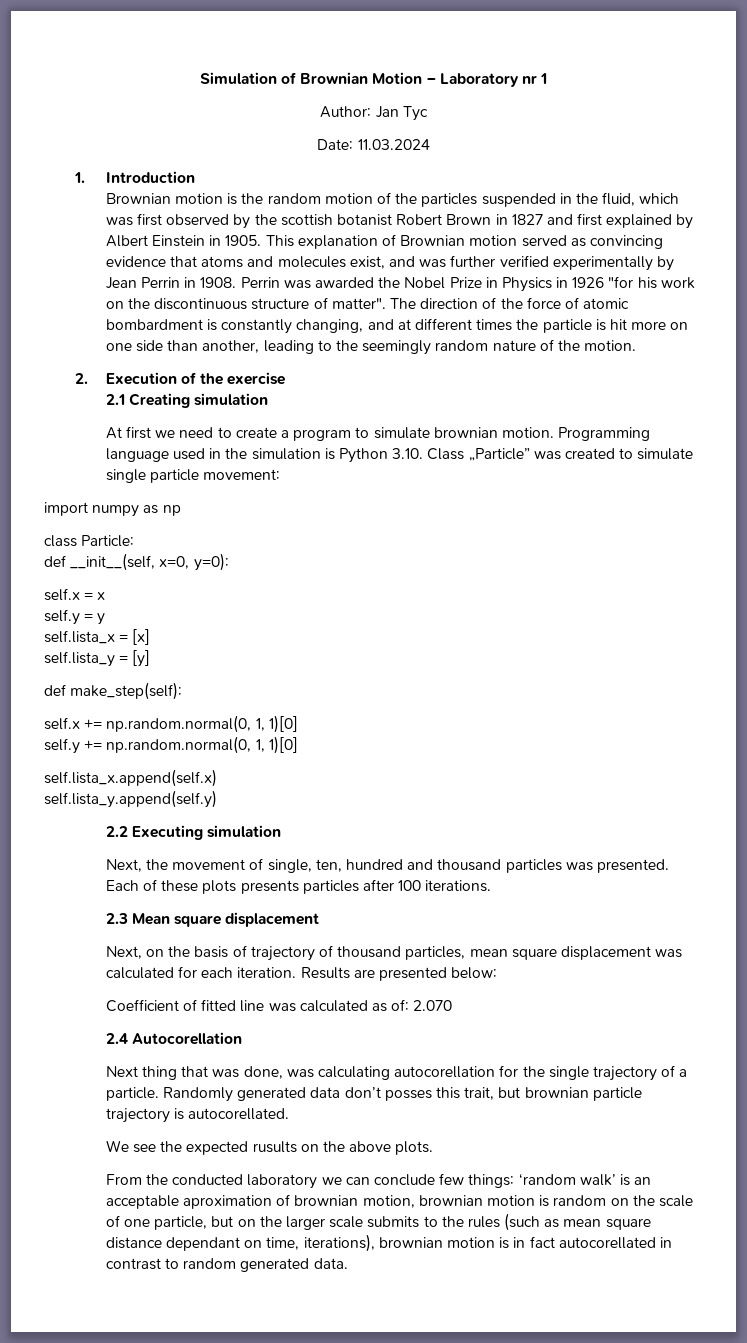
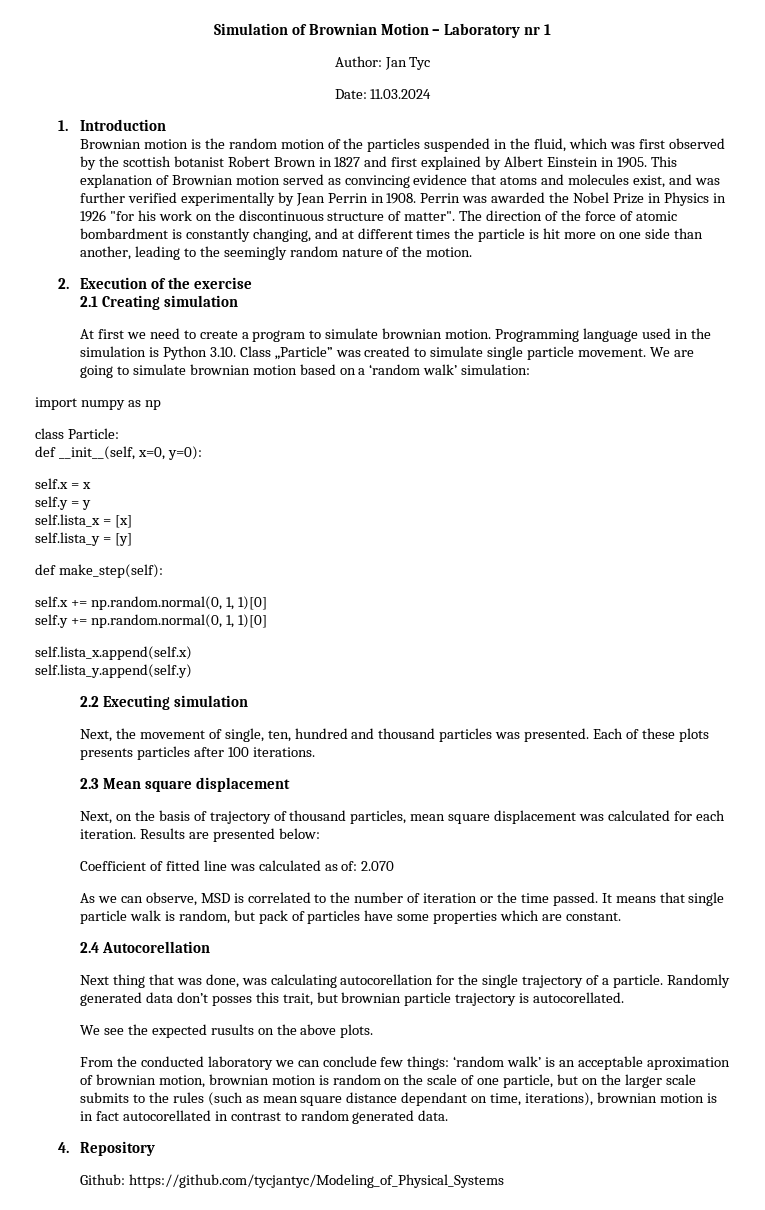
[203,469,281,480] movement: -> [578,347,694,357] [80,364,531,378] movement. We are going to simulate brownian motion based on a ‘random walk’ simulation:
(453, 1005) none -> [80,892,725,906] [80,910,621,924] // As we can observe, MSD is correlated to the number of iteration or the time passed. It means that single particle walk is random, but pack of particles have some properties which are constant.
(348, 1263) none -> [57,1141,156,1156] [80,1174,504,1188] // 4. Repository // Github: https://github.com/tycjantyc/Modeling_of_Physical_Systems

